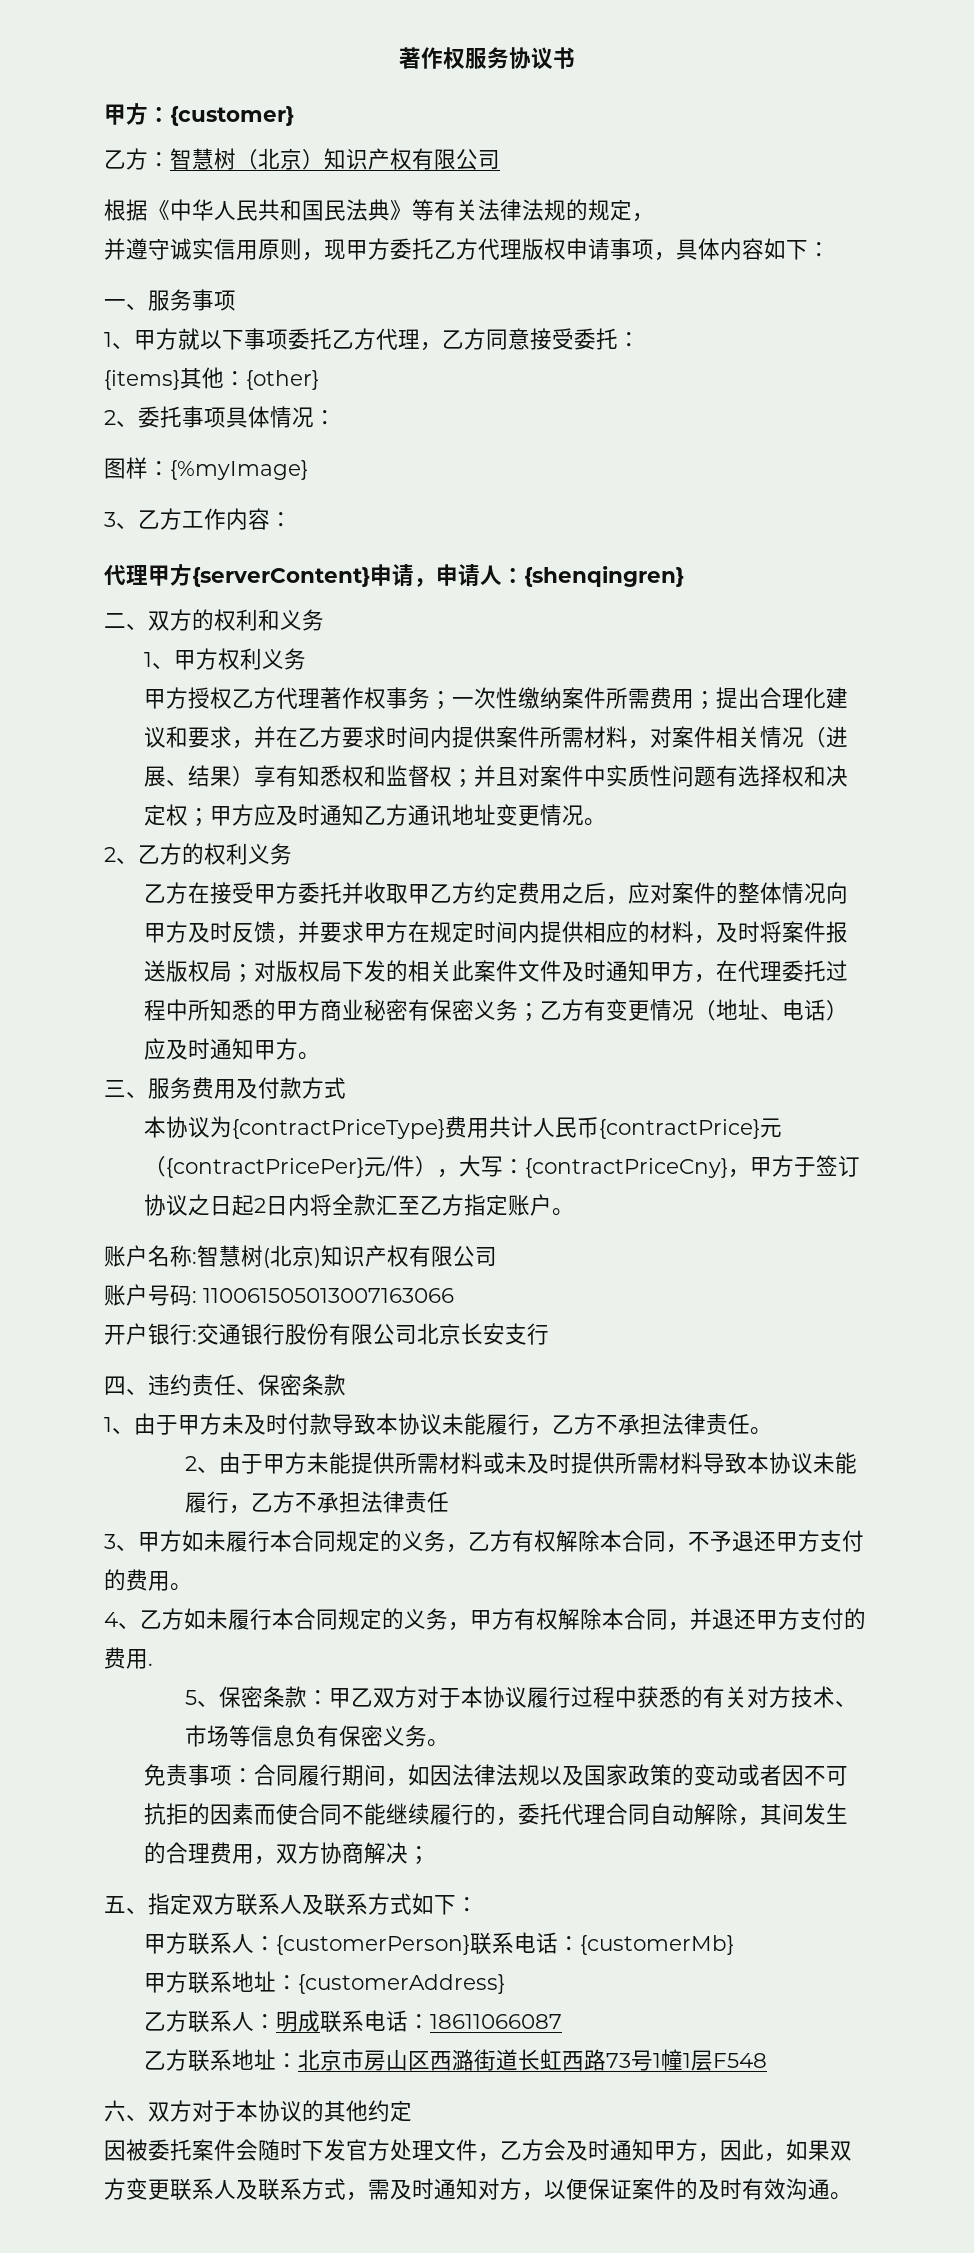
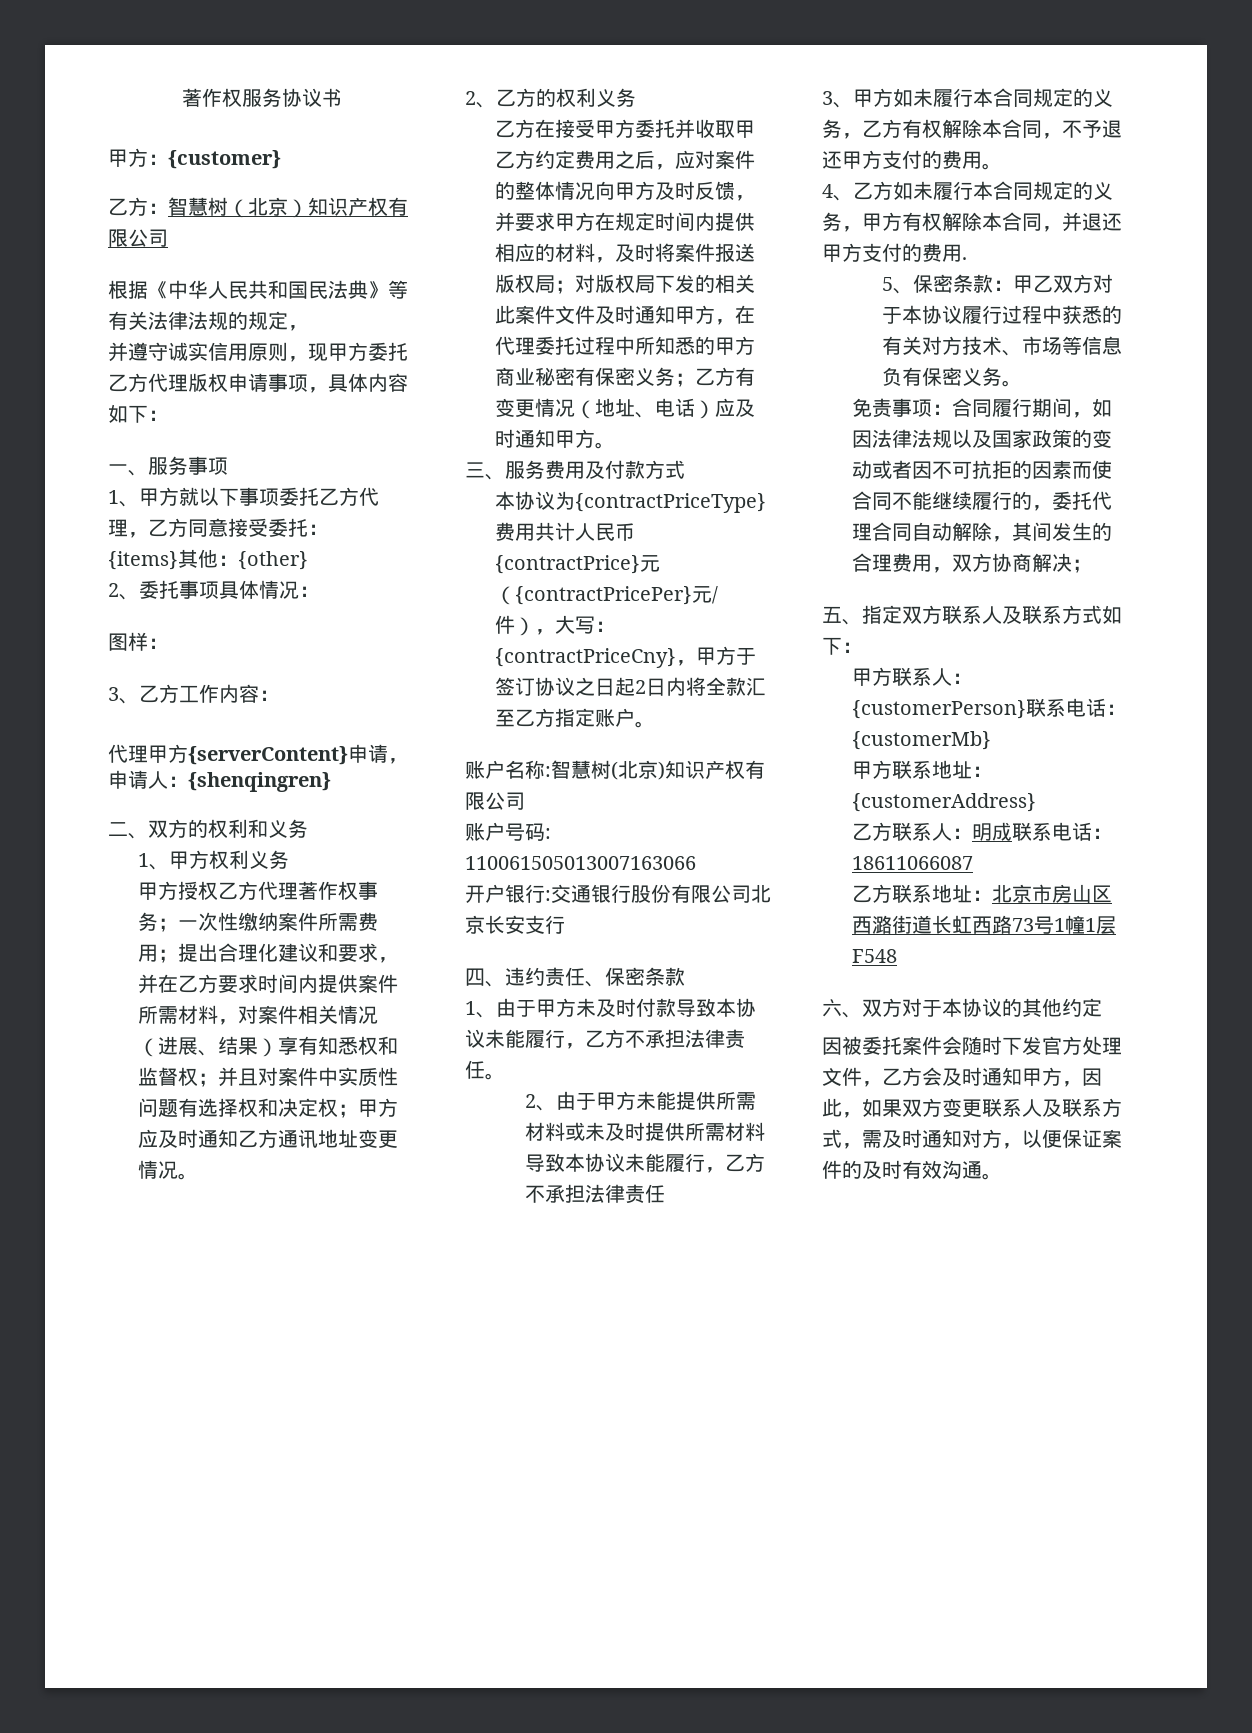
[170,460,308,480] {%myImage} -> (168, 643) none

